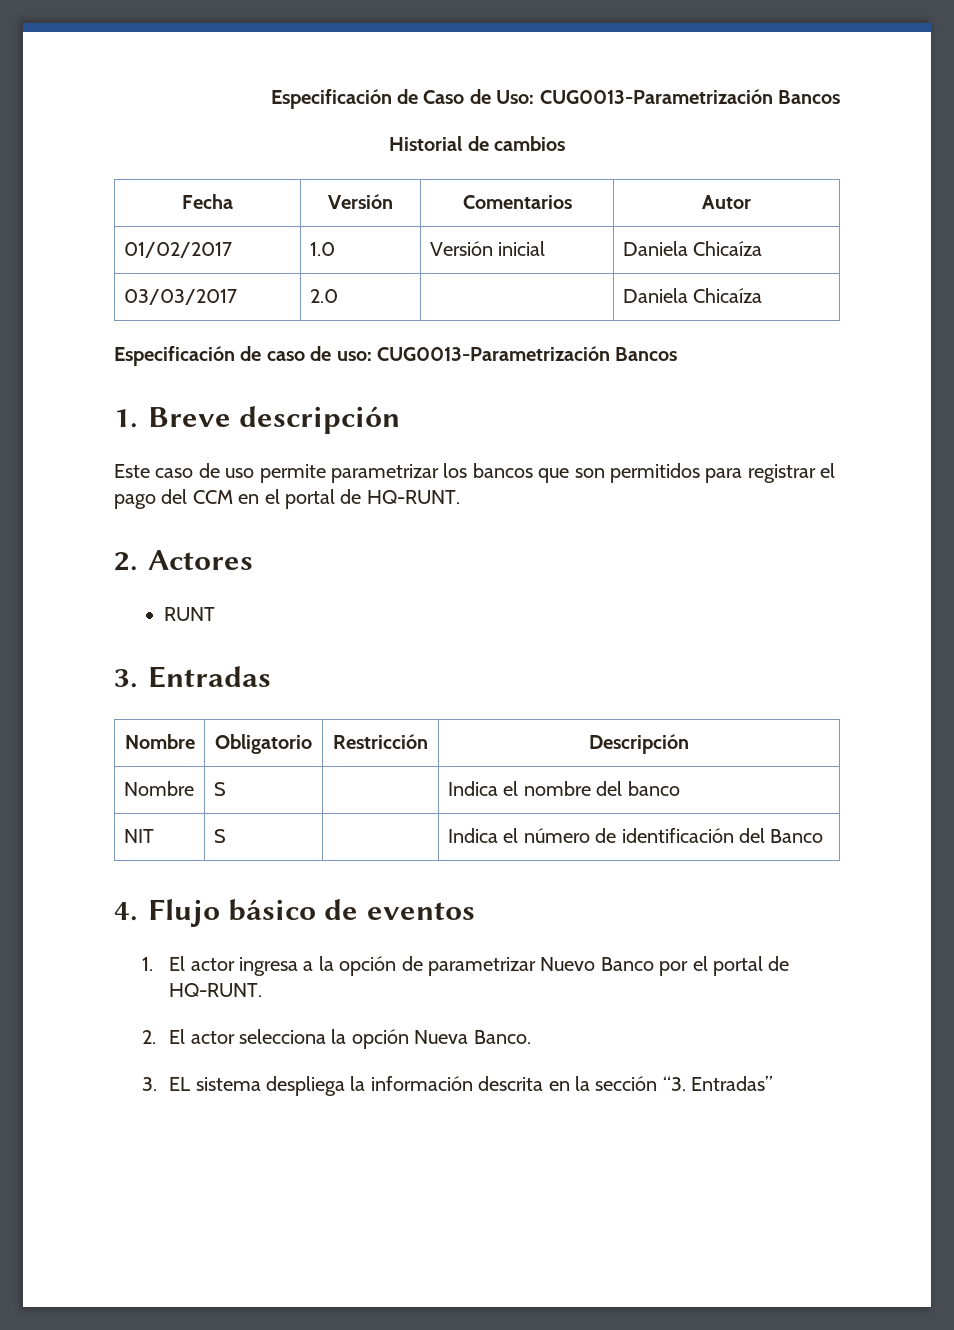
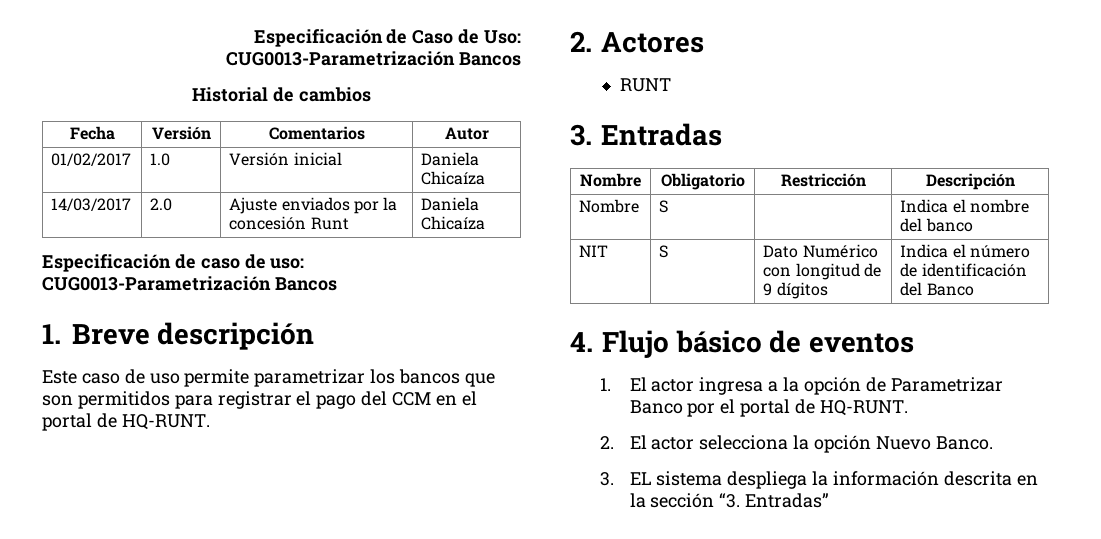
[123,289,237,305] 03/03/2017 -> [51,198,132,211] 14/03/2017
(338, 296) none -> [229,197,398,214] [229,216,349,230] Ajuste enviados por la concesión Runt
(226, 836) none -> [763,244,878,258] [763,263,882,280] [763,282,828,299] Dato Numérico con longitud de 9 dígitos
[427,957,596,976] parametrizar Nuevo -> [890,377,1003,392] Parametrizar
[414,1030,469,1044] Nueva -> [875,436,931,450] Nuevo

